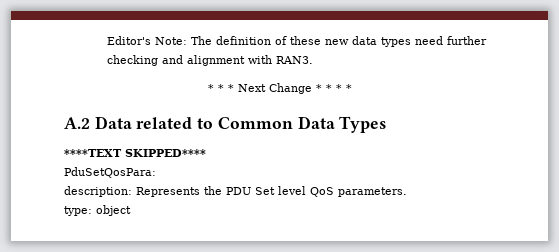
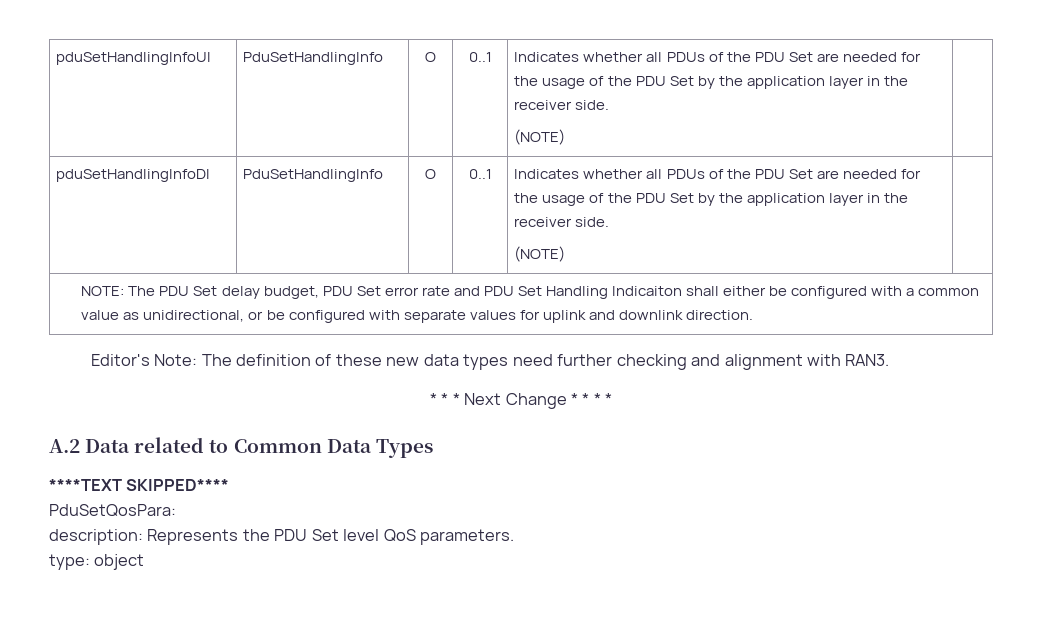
(107, 40) none -> [56,52,212,65] [243,52,384,65] [425,52,436,62] [468,52,492,62] [514,52,921,62] [514,76,908,89] [514,100,610,110] [514,129,566,145] [56,169,211,182] [243,169,384,182] [425,169,436,179] [468,169,492,179] [514,169,921,179] [514,193,908,206] [514,217,610,227] [514,246,566,262] [81,286,980,299] [81,310,753,323] pduSetHandlingInfoUl | PduSetHandlingInfo | O | 0..1 | Indicates whether all PDUs of the PDU Set are needed for the usage of the PDU Set by the application layer in the receiver side. // (NOTE) | // pduSetHandlingInfoDl | PduSetHandlingInfo | O | 0..1 | Indicates whether all PDUs of the PDU Set are needed for the usage of the PDU Set by the application layer in the receiver side. // (NOTE) | // NOTE: The PDU Set delay budget, PDU Set error rate and PDU Set Handling Indicaiton shall either be configured with a common value as unidirectional, or be configured with separate values for uplink and downlink direction. //

